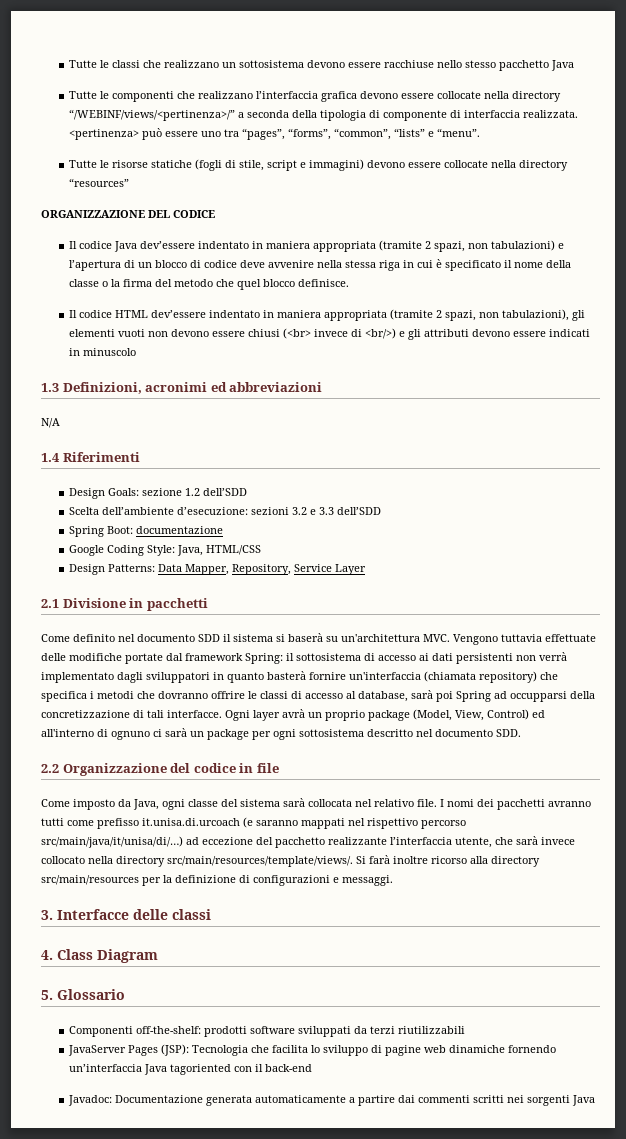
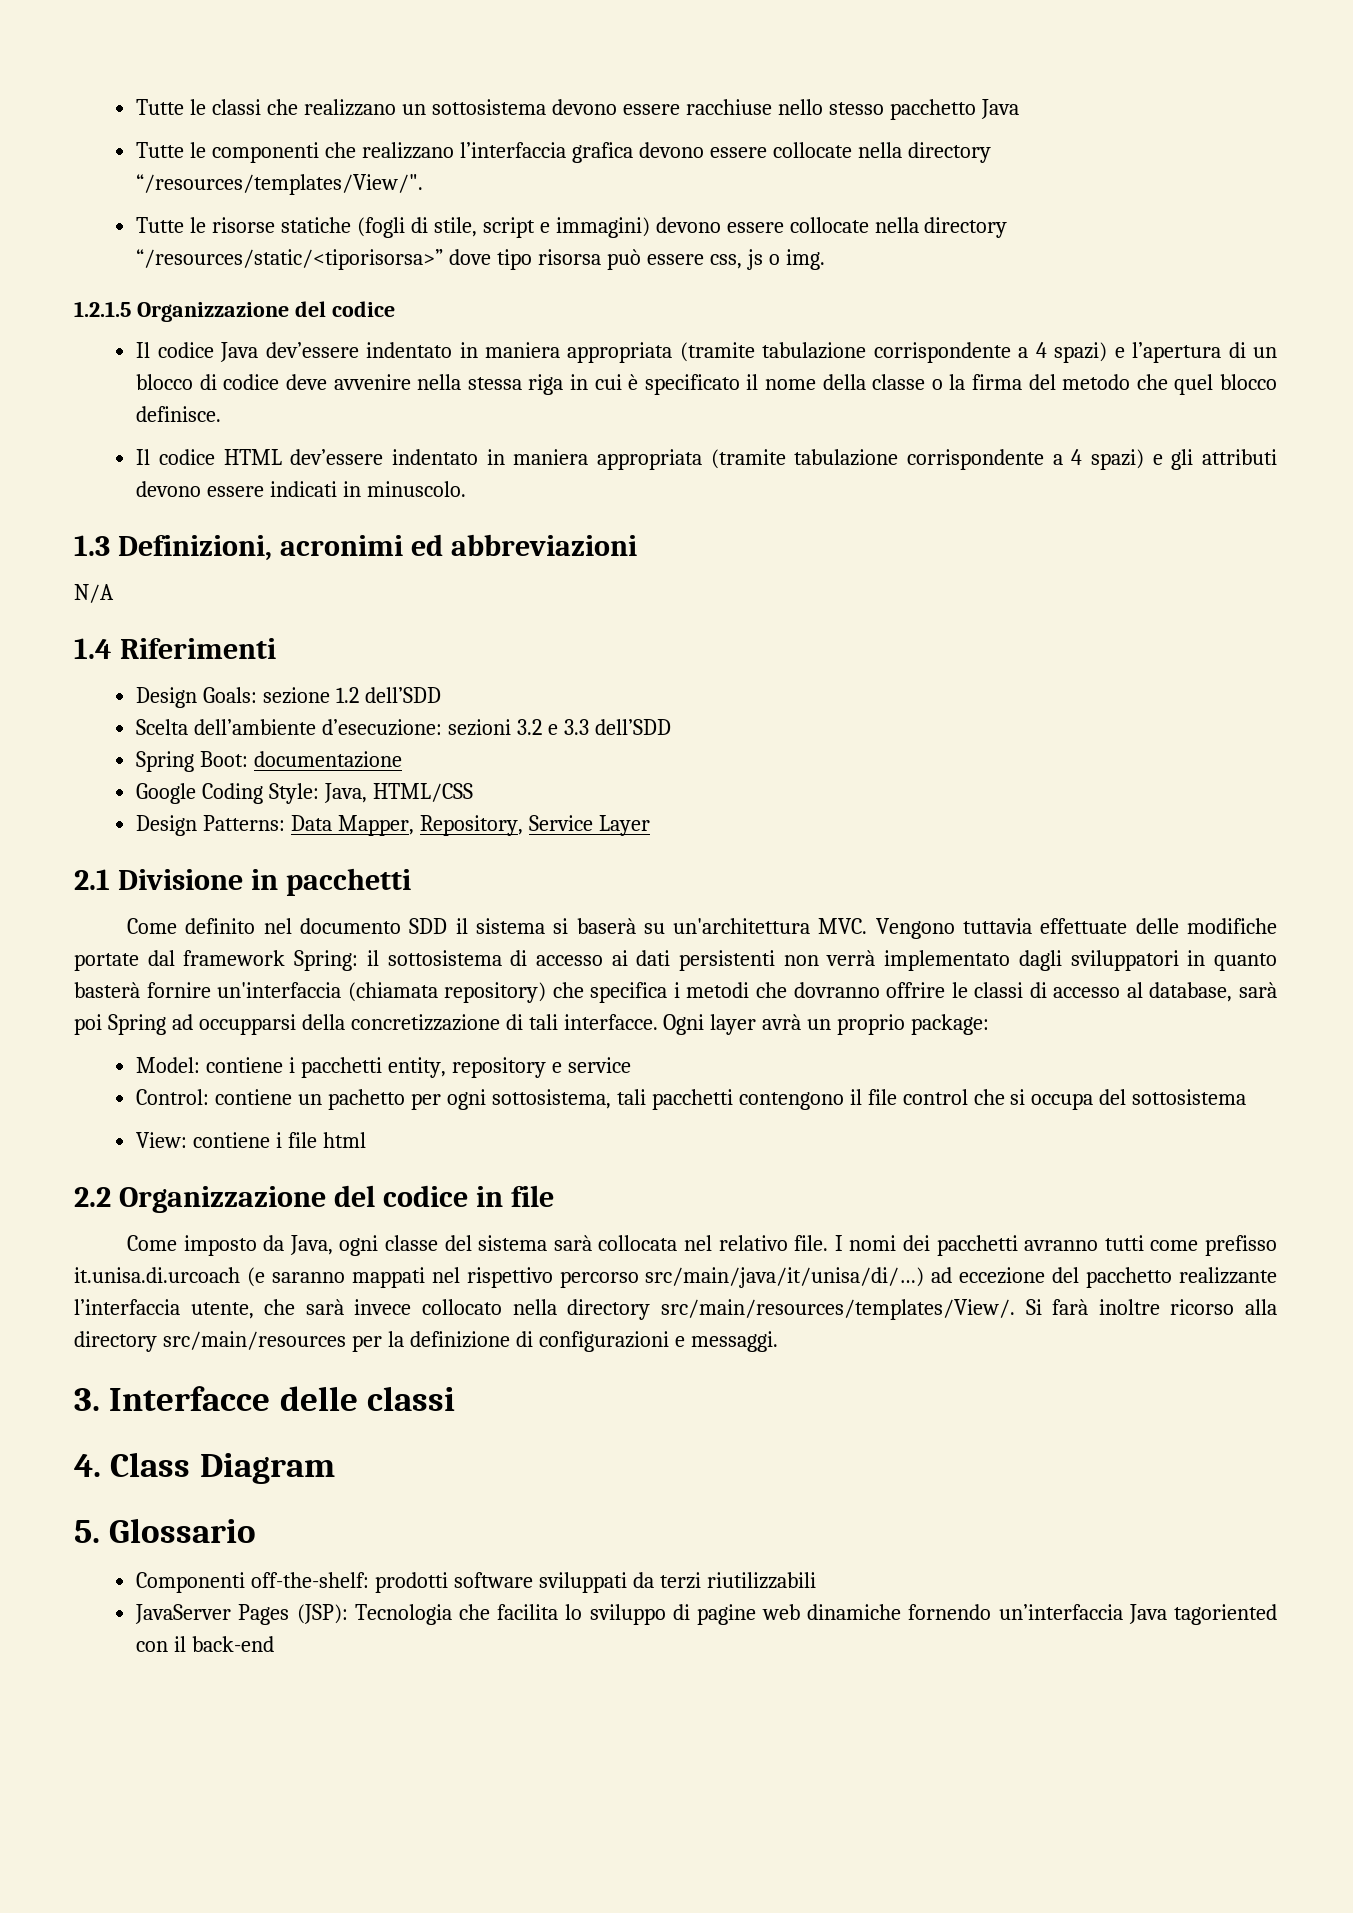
[68,109,578,121] [68,128,480,140] “/WEBINF/views/<pertinenza>/” a seconda della tipologia di componente di interfaccia realizzata. <pertinenza> può essere uno tra “pages”, “forms”, “common”, “lists” e “menu”. -> [136,174,424,195] “/resources/templates/View/".
[68,178,129,187] [41,210,215,218] “resources” // ORGANIZZAZIONE DEL CODICE -> [136,249,825,270] [74,301,395,322] “/resources/static/<tiporisorsa>” dove tipo risorsa può essere css, js o img. // 1.2.1.5 Organizzazione del codice
[424,240,555,252] 2 spazi, non tabulazioni) -> [762,342,1108,363] tabulazione corrispondente a 4 spazi)
[435,309,585,321] [68,328,396,339] 2 spazi, non tabulazioni), gli elementi vuoti non devono essere chiusi (<br> invece di <br/>) -> [794,449,1144,470] tabulazione corrispondente a 4 spazi)
[82,348,136,356] minuscolo -> [367,481,467,497] minuscolo.
[368,709,545,721] [41,728,521,740] package (Model, View, Control) ed all'interno di ognuno ci sarà un package per ogni sottosistema descritto nel documento SDD. -> [911,1014,990,1035] [136,1057,631,1078] [136,1089,1247,1110] [136,1132,367,1148] package: // Model: contiene i pacchetti entity, repository e service // Control: contiene un pachetto per ogni sottosistema, tali pacchetti contengono il file control che si occupa del sottosistema // View: contiene i file html
[167,856,353,867] src/main/resources/template/views/. -> [660,1299,1015,1320] src/main/resources/templates/View/.
[67,1095,595,1106] // Javadoc: Documentazione generata automaticamente a partire dai commenti scritti nei sorgenti Java -> (275, 1644) none

